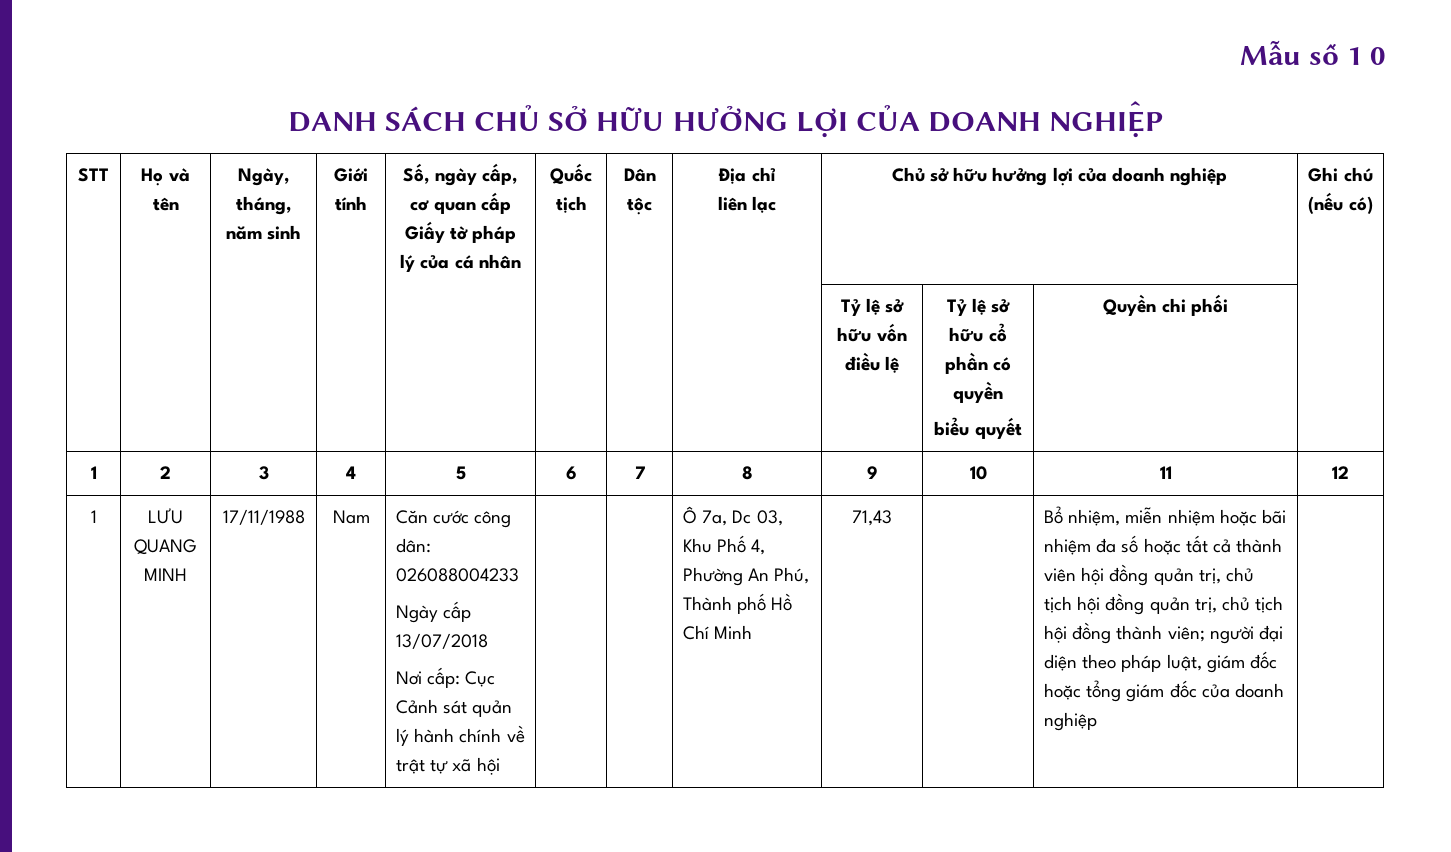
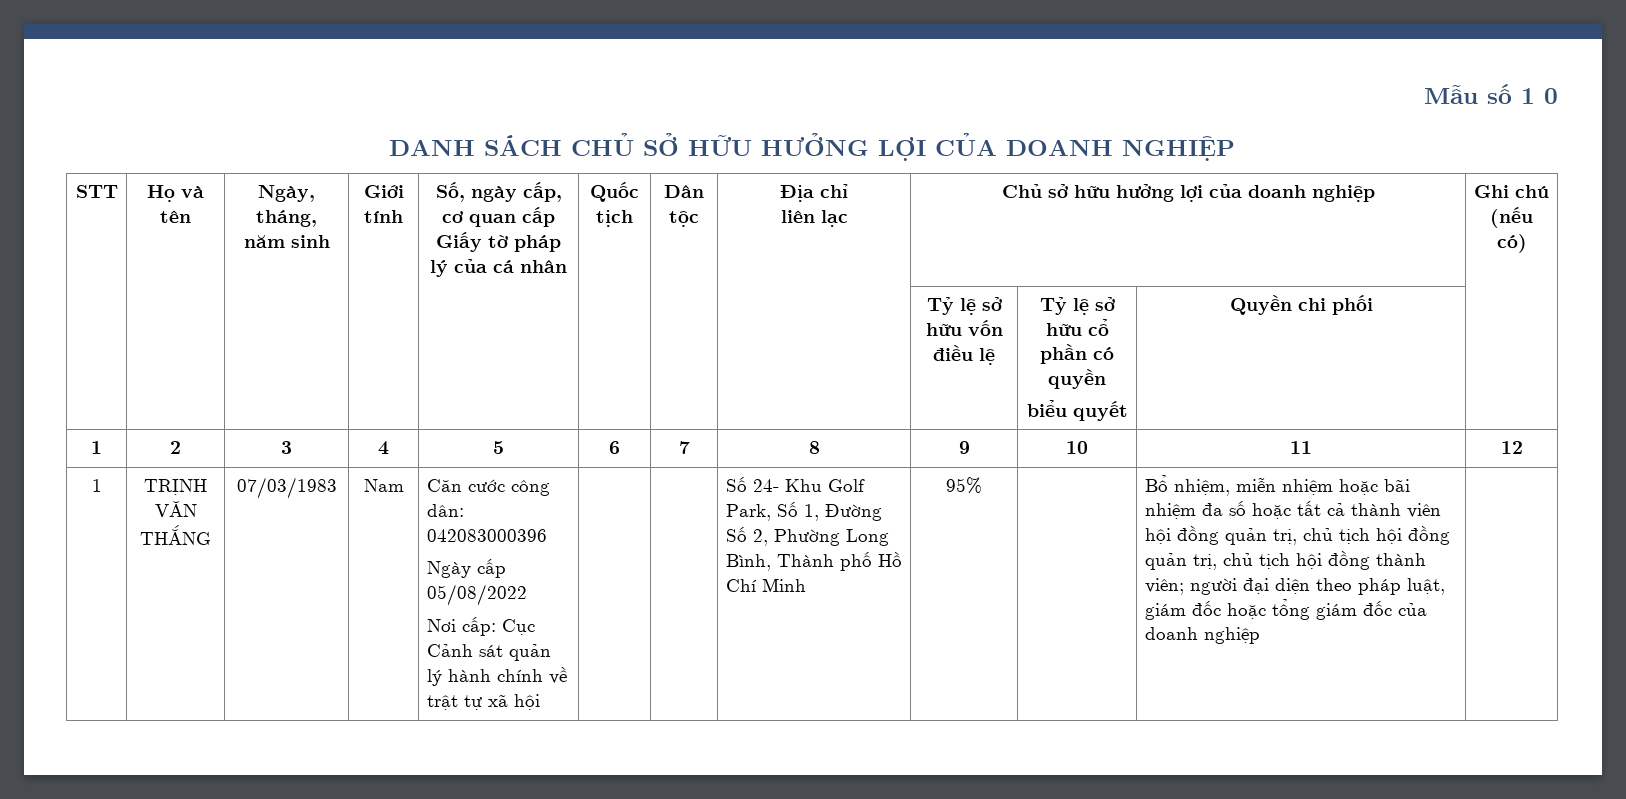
[148,508,183,524] [134,539,197,555] [144,568,187,581] [222,509,305,525] LƯU QUANG MINH | 17/11/1988 -> [144,479,207,495] [154,501,197,517] [140,525,211,545] [236,477,337,499] TRỊNH VĂN THẮNG | 07/03/1983
[396,568,520,582] 026088004233 -> [426,529,547,542] 042083000396
[396,633,489,649] 13/07/2018 -> [426,584,527,606] 05/08/2022
[683,506,783,526] [683,535,766,555] [683,567,810,586] Ô 7a, Dc 03, Khu Phố 4, Phường An Phú, -> [725,476,865,492] [725,501,882,521] [725,526,889,546] [725,554,771,571] Số 24- Khu Golf Park, Số 1, Đường Số 2, Phường Long Bình,
[852,510,892,526] 71,43 -> [946,477,982,494] 95%

